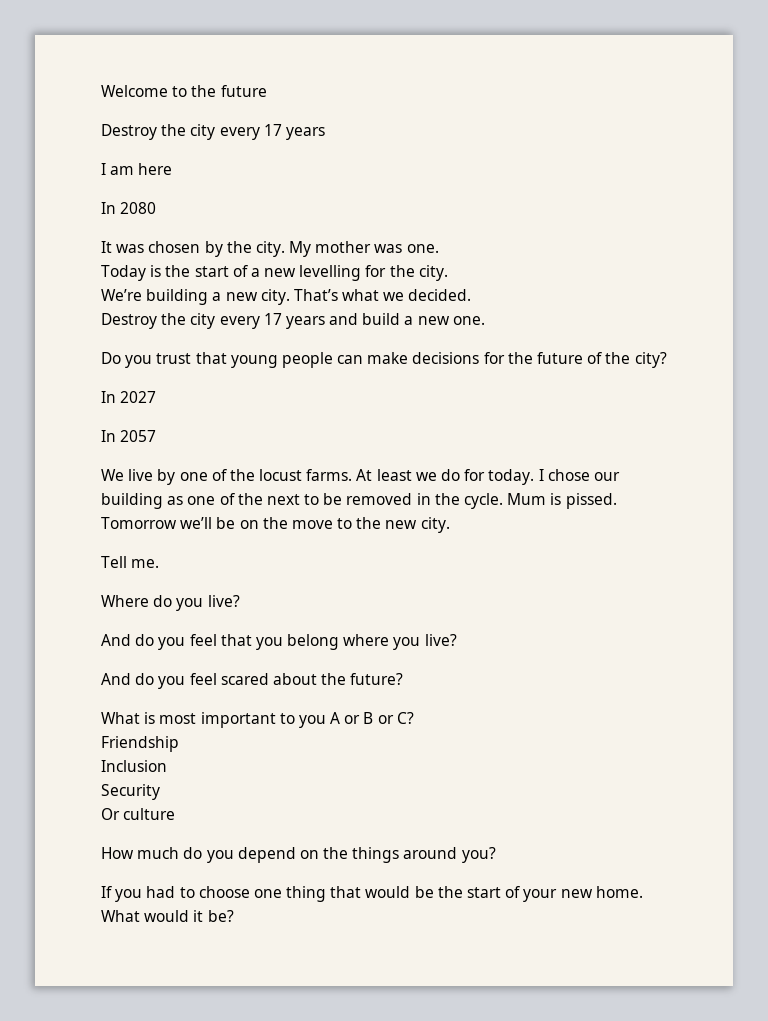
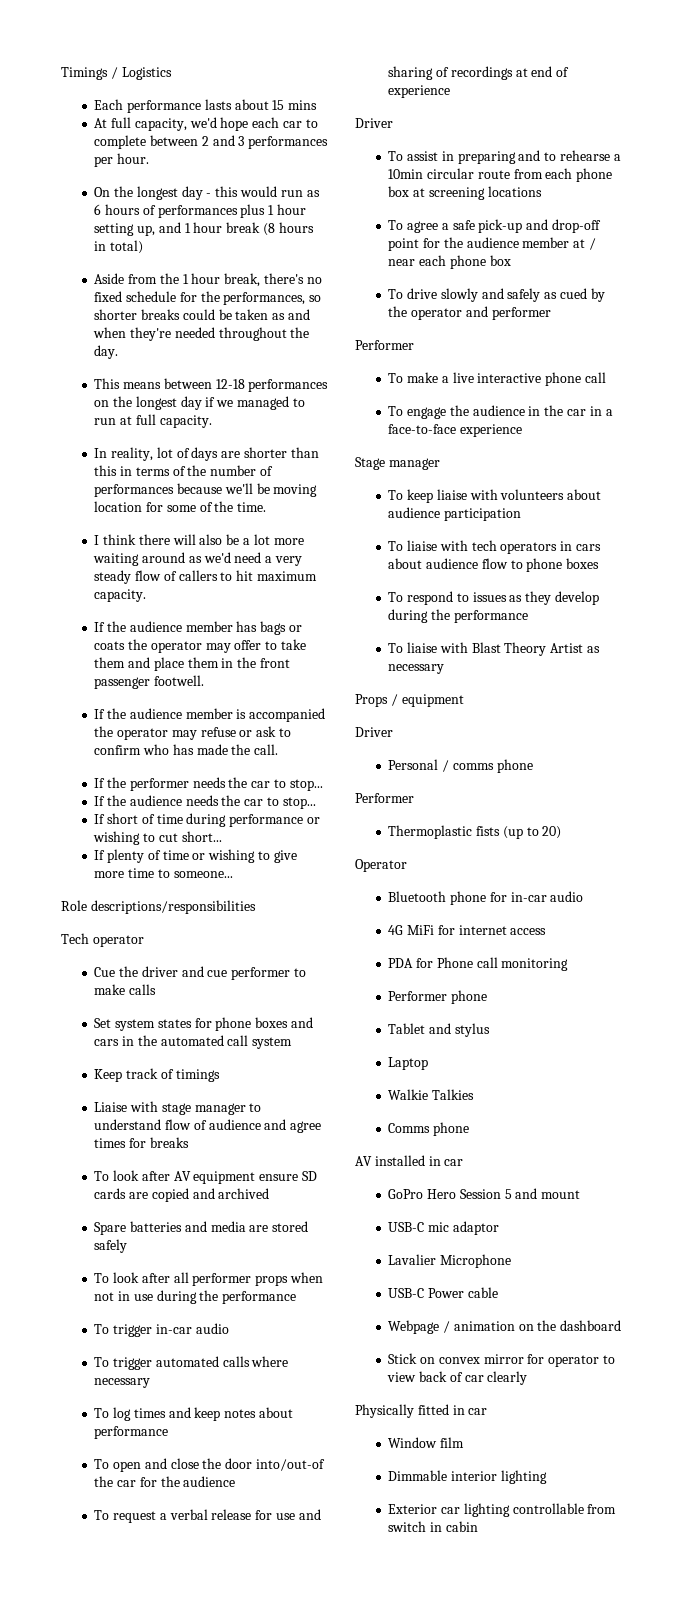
[101,85,267,97] [101,124,325,140] [101,163,173,175] [101,202,157,214] [101,241,439,257] [101,265,448,281] [101,289,472,305] [101,313,485,329] [101,352,667,368] [101,391,157,403] [101,430,157,442] [101,469,620,485] [101,493,617,509] [101,517,450,533] [101,556,160,568] [101,595,240,611] [101,634,457,650] [101,673,404,689] [101,712,414,728] [101,736,179,752] [101,760,167,772] [101,784,160,800] [101,808,176,820] [101,847,496,863] [101,886,643,902] [101,910,234,922] Welcome to the future // Destroy the city every 17 years // I am here // In 2080 // It was chosen by the city. My mother was one. // Today is the start of a new levelling for the city. // We’re building a new city. That’s what we decided. // Destroy the city every 17 years and build a new one. // Do you trust that young people can make decisions for the future of the city? // In 2027 // In 2057 // We live by one of the locust farms. At least we do for today. I chose our building as one of the next to be removed in the cycle. Mum is pissed. Tomorrow we’ll be on the move to the new city. // Tell me. // Where do you live? // And do you feel that you belong where you live? // And do you feel scared about the future? // What is most important to you A or B or C? // Friendship // Inclusion // Security // Or culture // How much do you depend on the things around you? // If you had to choose one thing that would be the start of your new home. What would it be? -> [61,67,172,80] [94,99,318,113] [94,117,318,131] [94,135,329,149] [94,153,150,167] [94,186,320,200] [94,204,306,218] [94,222,314,236] [94,240,144,254] [94,273,322,287] [94,291,322,305] [94,309,310,320] [93,327,310,341] [94,345,119,359] [94,378,329,392] [94,396,305,410] [94,414,212,428] [94,447,319,461] [94,465,273,476] [94,483,318,497] [94,501,267,512] [94,534,304,545] [93,552,302,566] [94,570,317,584] [94,589,147,602] [94,621,302,635] [94,639,306,653] [94,657,290,671] [94,675,205,689] [94,708,326,722] [94,726,291,740] [94,744,279,755] [94,777,323,791] [94,795,316,809] [94,813,320,827] [93,831,222,845] [94,849,297,863] [94,868,233,878] [61,900,256,914] [61,933,144,947] [94,966,306,980] [94,984,157,995] [94,1017,313,1031] [94,1035,293,1049] [94,1068,220,1082] [94,1101,262,1115] [94,1119,322,1133] [94,1137,189,1148] [94,1170,317,1184] [94,1188,270,1202] [94,1221,309,1235] [94,1239,128,1253] [94,1272,323,1286] [94,1290,297,1304] [94,1323,229,1337] [94,1356,289,1370] [94,1378,151,1388] [94,1407,293,1421] [94,1426,169,1439] [94,1458,325,1472] [94,1476,236,1487] [94,1509,321,1523] [388,66,570,80] [388,85,451,98] [355,118,393,128] [388,150,621,164] [388,168,613,182] [388,186,542,200] [388,219,601,233] [388,237,596,251] [388,255,511,269] [388,288,605,302] [388,306,551,320] [355,340,414,350] [388,372,606,386] [388,405,613,419] [388,424,523,437] [355,457,440,470] [388,489,602,503] [388,507,522,521] [388,540,601,554] [388,558,600,572] [388,591,599,605] [388,609,528,623] [388,642,600,656] [388,664,445,674] [355,694,464,707] [355,727,393,737] [388,759,533,773] [355,793,414,803] [388,825,562,839] [355,859,407,872] [388,891,584,905] [388,925,547,935] [388,957,569,971] [388,990,488,1004] [388,1023,490,1037] [388,1057,429,1070] [388,1089,475,1100] [388,1122,470,1136] [355,1155,464,1166] [388,1188,581,1199] [388,1221,499,1235] [388,1254,512,1268] [388,1287,498,1298] [388,1320,622,1334] [388,1353,615,1367] [387,1371,528,1385] [355,1404,488,1418] [388,1437,465,1448] [388,1470,547,1484] [388,1503,617,1517] [388,1521,478,1532] Timings / Logistics // Each performance lasts about 15 mins // At full capacity, we'd hope each car to complete between 2 and 3 performances per hour. // On the longest day - this would run as 6 hours of performances plus 1 hour setting up, and 1 hour break (8 hours in total) // Aside from the 1 hour break, there's no fixed schedule for the performances, so shorter breaks could be taken as and when they're needed throughout the day. // This means between 12-18 performances on the longest day if we managed to run at full capacity. // In reality, lot of days are shorter than this in terms of the number of performances because we'll be moving location for some of the time. // I think there will also be a lot more waiting around as we'd need a very steady flow of callers to hit maximum capacity. // If the audience member has bags or coats the operator may offer to take them and place them in the front passenger footwell. // If the audience member is accompanied the operator may refuse or ask to confirm who has made the call. // If the performer needs the car to stop... // If the audience needs the car to stop... // If short of time during performance or wishing to cut short... // If plenty of time or wishing to give more time to someone... // Role descriptions/responsibilities // Tech operator // Cue the driver and cue performer to make calls // Set system states for phone boxes and cars in the automated call system // Keep track of timings // Liaise with stage manager to understand flow of audience and agree times for breaks // To look after AV equipment ensure SD cards are copied and archived // Spare batteries and media are stored safely // To look after all performer props when not in use during the performance // To trigger in-car audio // To trigger automated calls where necessary // To log times and keep notes about performance // To open and close the door into/out-of the car for the audience // To request a verbal release for use and sharing of recordings at end of experience // Driver // To assist in preparing and to rehearse a 10min circular route from each phone box at screening locations // To agree a safe pick-up and drop-off point for the audience member at / near each phone box // To drive slowly and safely as cued by the operator and performer // Performer // To make a live interactive phone call // To engage the audience in the car in a face-to-face experience // Stage manager // To keep liaise with volunteers about audience participation // To liaise with tech operators in cars about audience flow to phone boxes // To respond to issues as they develop during the performance // To liaise with Blast Theory Artist as necessary // Props / equipment // Driver // Personal / comms phone // Performer // Thermoplastic fists (up to 20) // Operator // Bluetooth phone for in-car audio // 4G MiFi for internet access // PDA for Phone call monitoring // Performer phone // Tablet and stylus // Laptop // Walkie Talkies // Comms phone // AV installed in car // GoPro Hero Session 5 and mount // USB-C mic adaptor // Lavalier Microphone // USB-C Power cable // Webpage / animation on the dashboard // Stick on convex mirror for operator to view back of car clearly // Physically fitted in car // Window film // Dimmable interior lighting // Exterior car lighting controllable from switch in cabin

